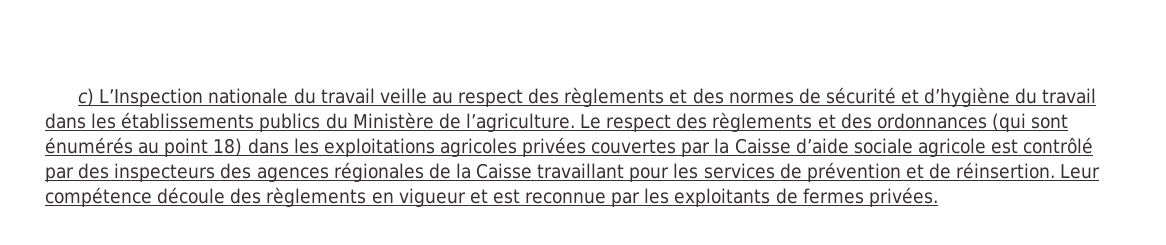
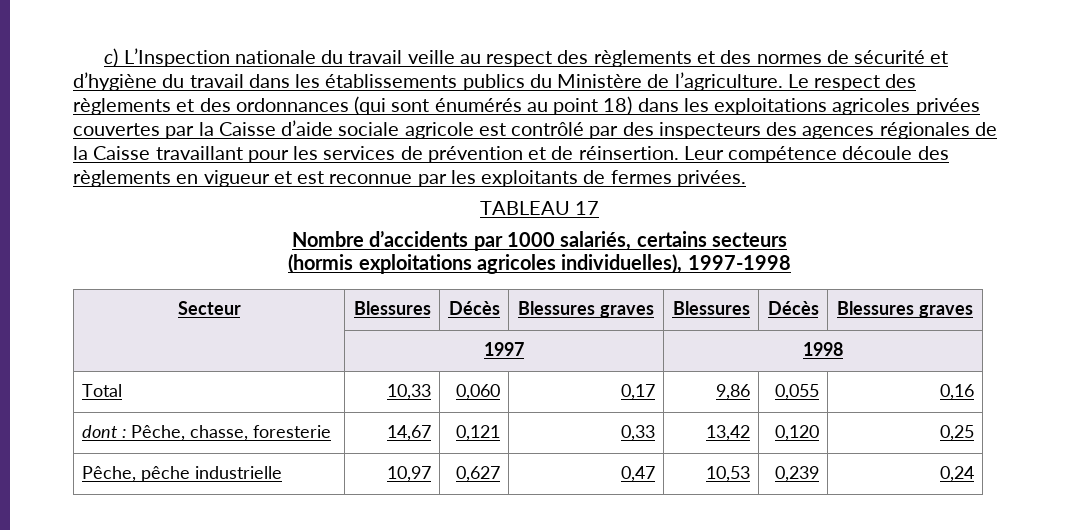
(938, 197) none -> [479,201,600,215] [292,230,787,251] [288,254,791,274] [177,301,241,315] [353,301,431,315] [448,301,500,315] [518,301,654,318] [672,301,750,315] [767,301,819,315] [837,301,973,318] [484,342,524,356] [803,342,843,356] [81,384,122,397] [387,384,432,400] [456,384,501,400] [621,384,656,400] [716,384,751,400] [775,384,820,400] [940,384,975,400] [81,425,331,441] [387,425,432,441] [456,425,501,441] [621,425,656,441] [706,425,751,441] [775,425,820,441] [940,425,975,441] [81,466,282,482] [387,466,432,482] [456,466,501,482] [621,466,656,482] [706,466,751,482] [775,466,820,482] [940,466,975,482] // TABLEAU 17 // Nombre d’accidents par 1000 salariés, certains secteurs // (hormis exploitations agricoles individuelles), 1997-1998 // Secteur | Blessures | Décès | Blessures graves | Blessures | Décès | Blessures graves // | 1997 | 1998 // Total | 10,33 | 0,060 | 0,17 | 9,86 | 0,055 | 0,16 // dont : Pêche, chasse, foresterie | 14,67 | 0,121 | 0,33 | 13,42 | 0,120 | 0,25 // Pêche, pêche industrielle | 10,97 | 0,627 | 0,47 | 10,53 | 0,239 | 0,24

